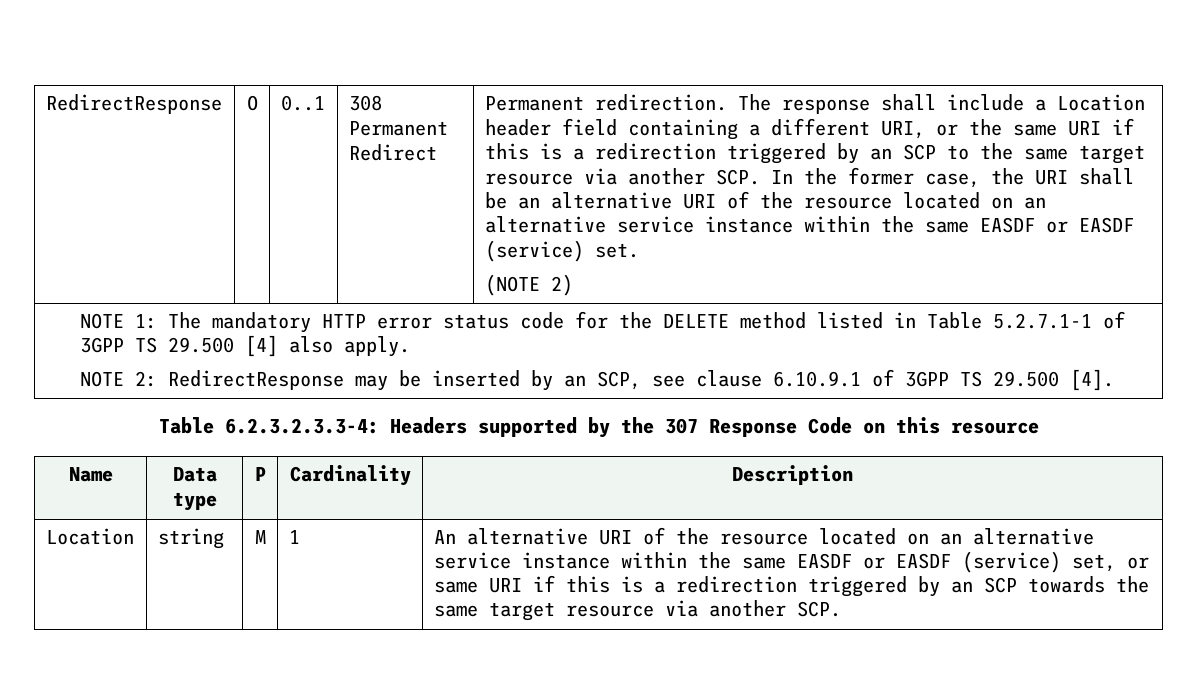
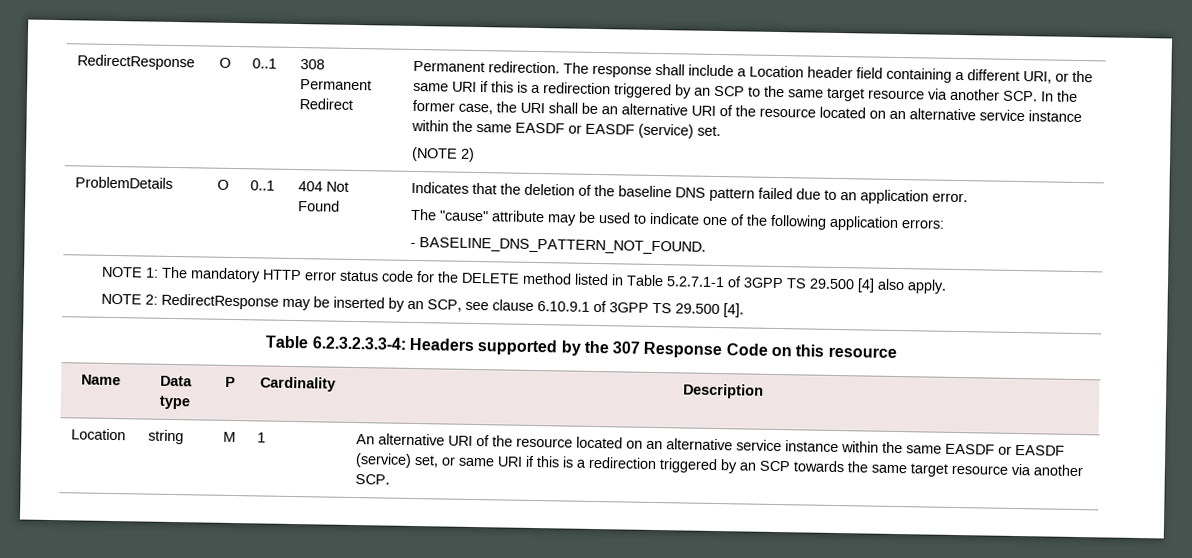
(573, 285) none -> [75,176,174,189] [216,179,229,190] [250,180,276,191] [298,181,350,192] [298,200,341,212] [411,181,969,205] [410,208,946,232] [410,237,707,255] // ProblemDetails | O | 0..1 | 404 Not Found | Indicates that the deletion of the baseline DNS pattern failed due to an application error. // The "cause" attribute may be used to indicate one of the following application errors: // - BASELINE_DNS_PATTERN_NOT_FOUND.

